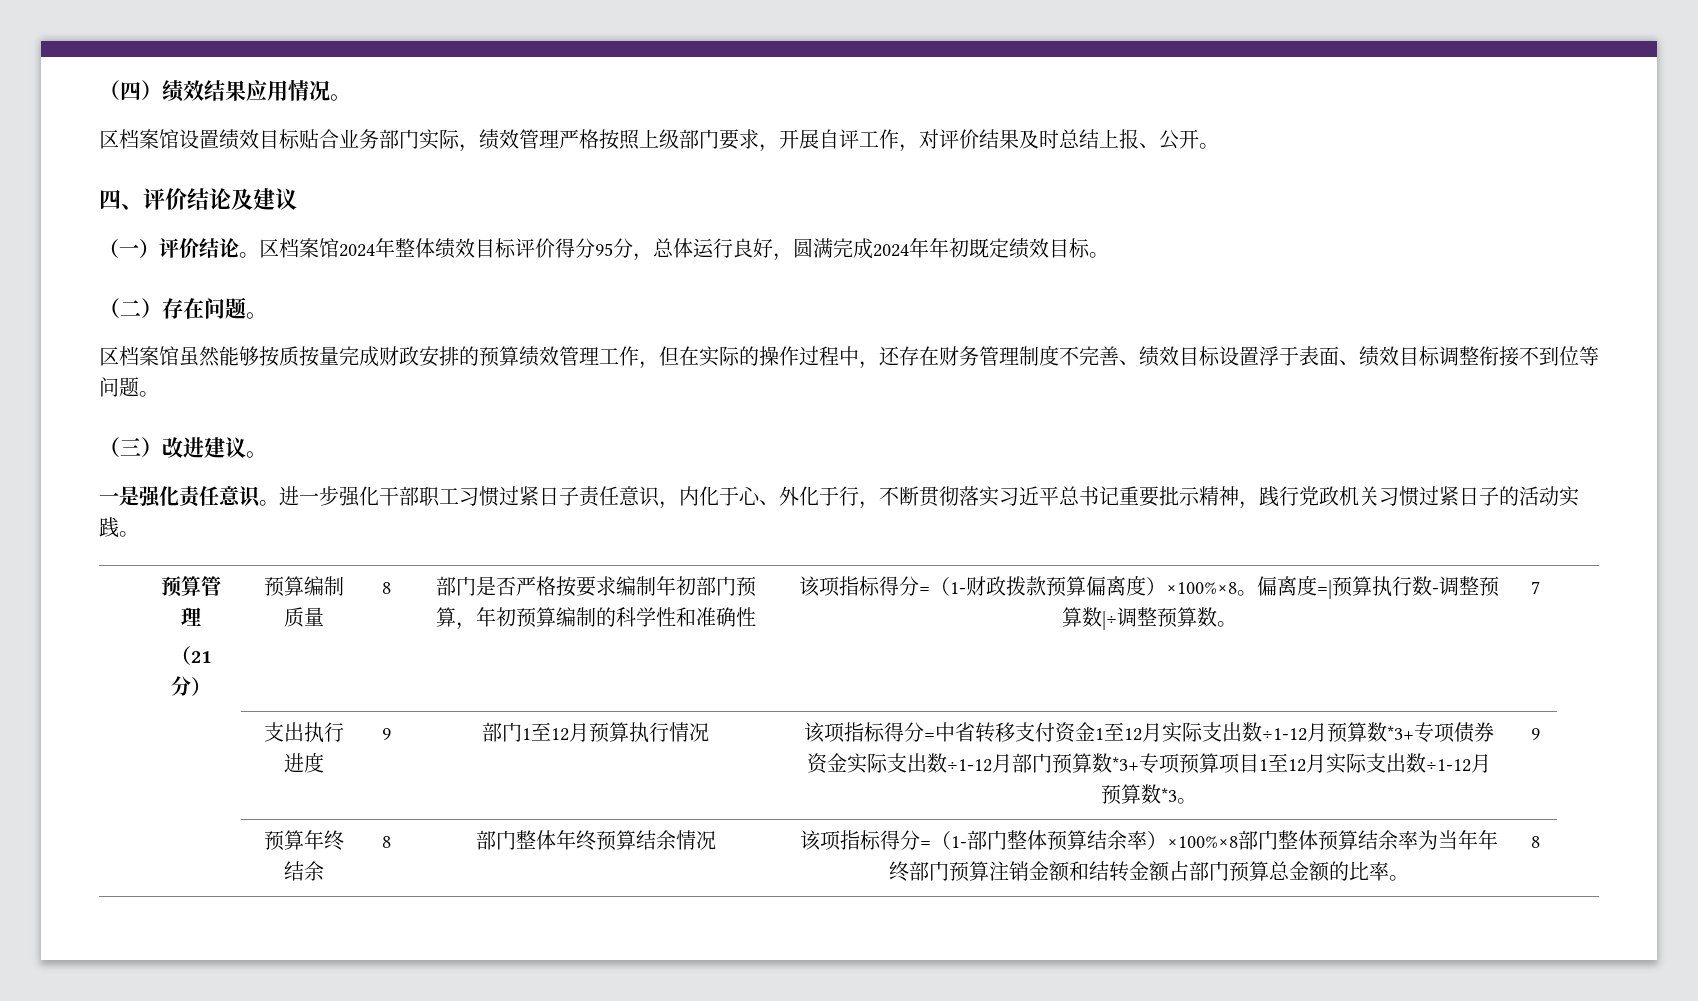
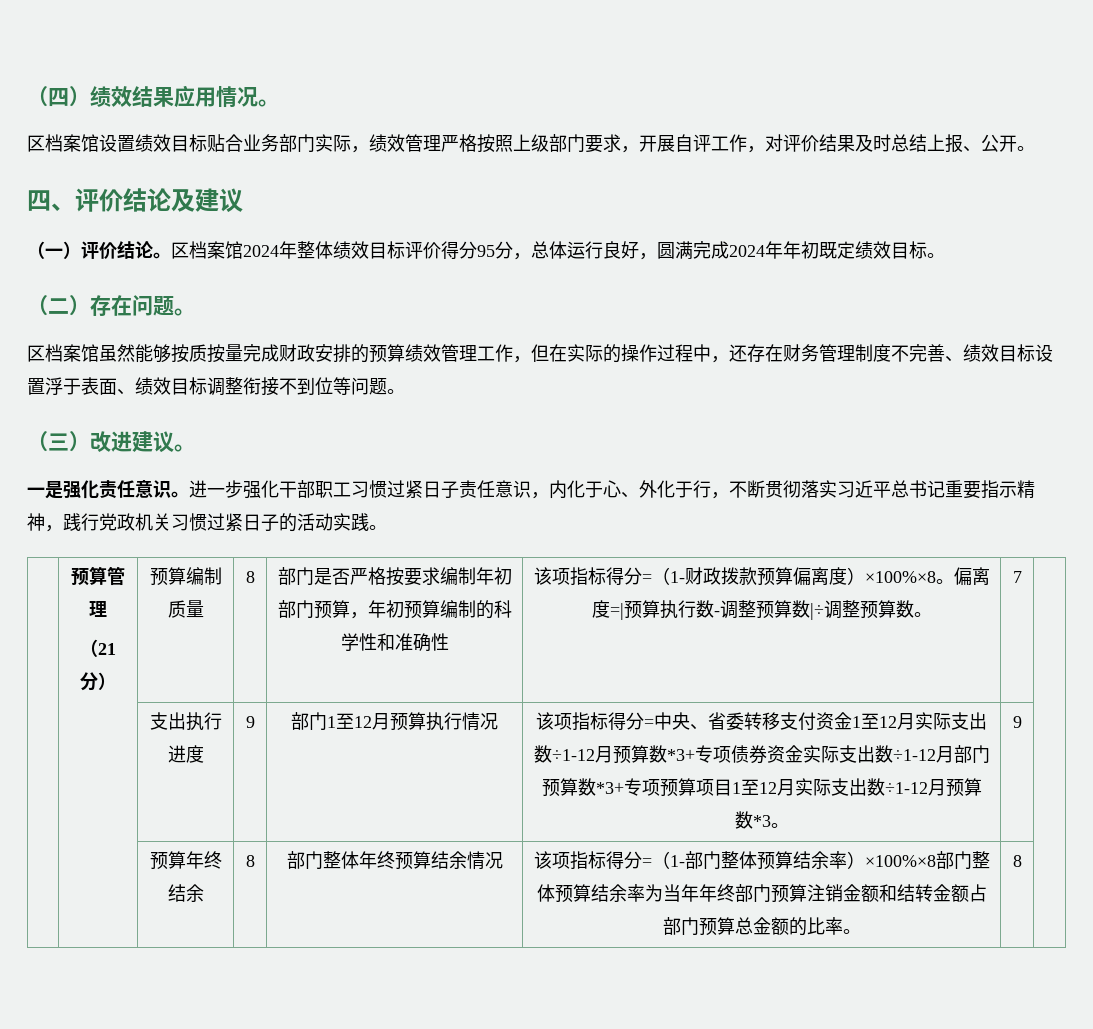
[1159,486,1179,506] 批 -> [981,480,999,499] 指
[955,722,975,742] 省 -> [672,712,744,730] 央、省委

